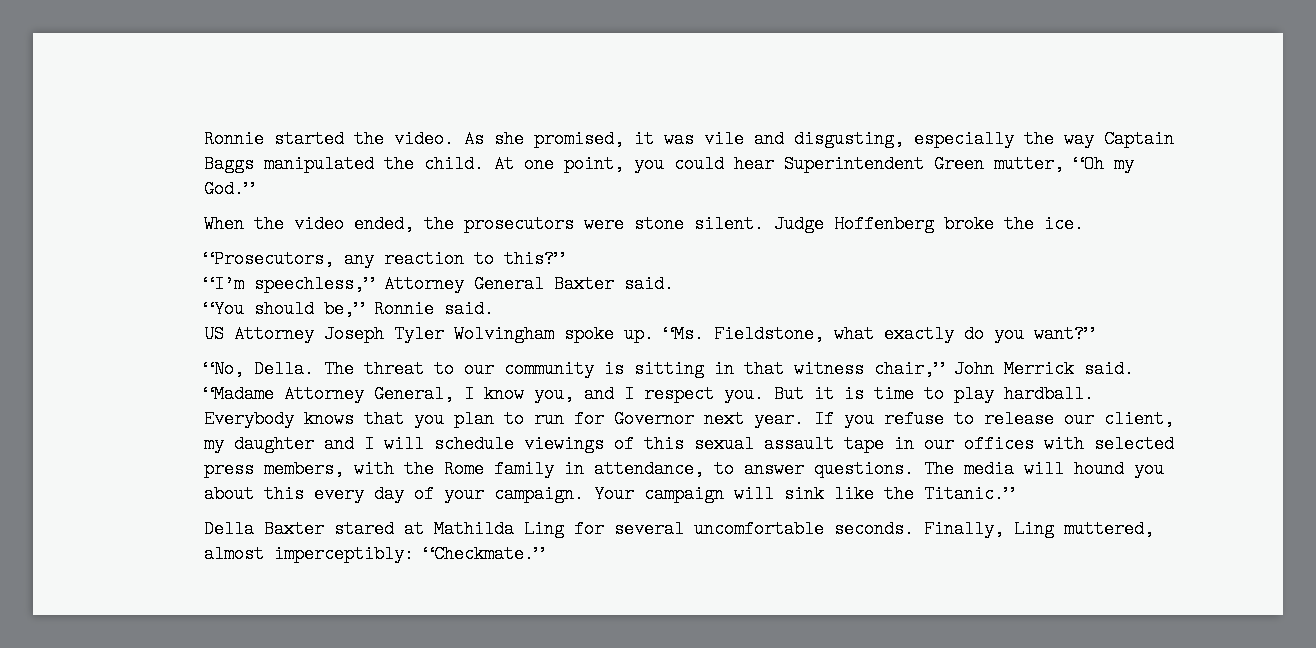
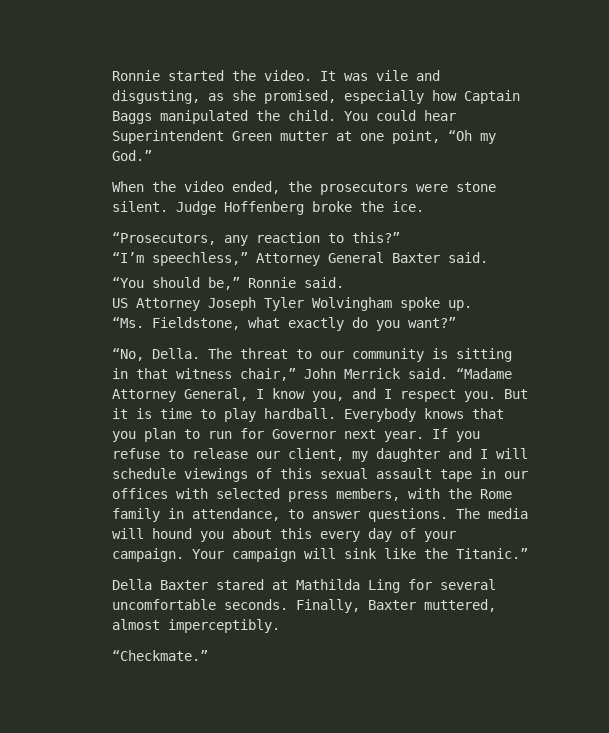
[464,130,1095,148] As she promised, it was vile and disgusting, especially the way -> [320,70,441,81] [112,90,458,104] It was vile and disgusting, as she promised, especially how
[494,155,1065,173] At one point, you could hear Superintendent Green mutter, -> [344,110,457,121] [112,130,441,144] You could hear Superintendent Green mutter at one point,
(655, 334) none -> (473, 305) //
[1014,520,1055,538] Ling -> [368,600,417,610] Baxter
[274,545,415,563] imperceptibly: -> [168,619,281,633] imperceptibly. //

